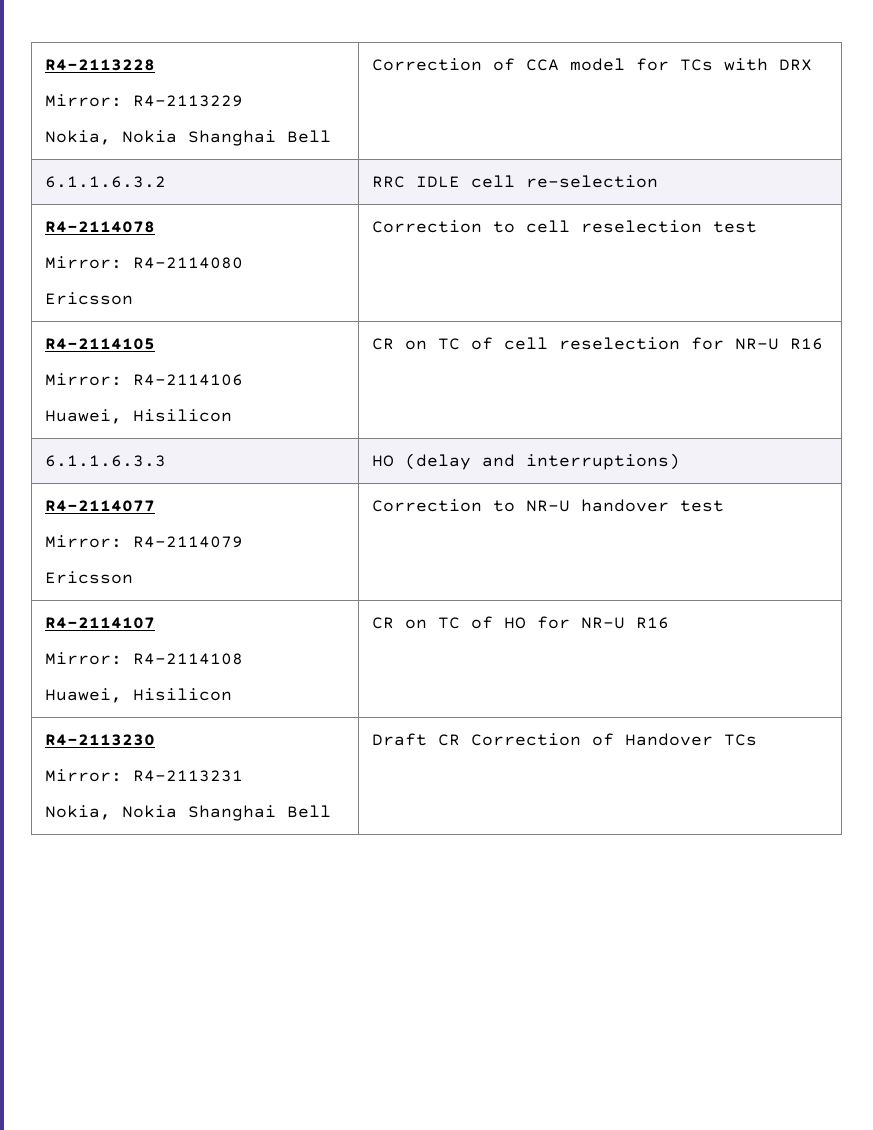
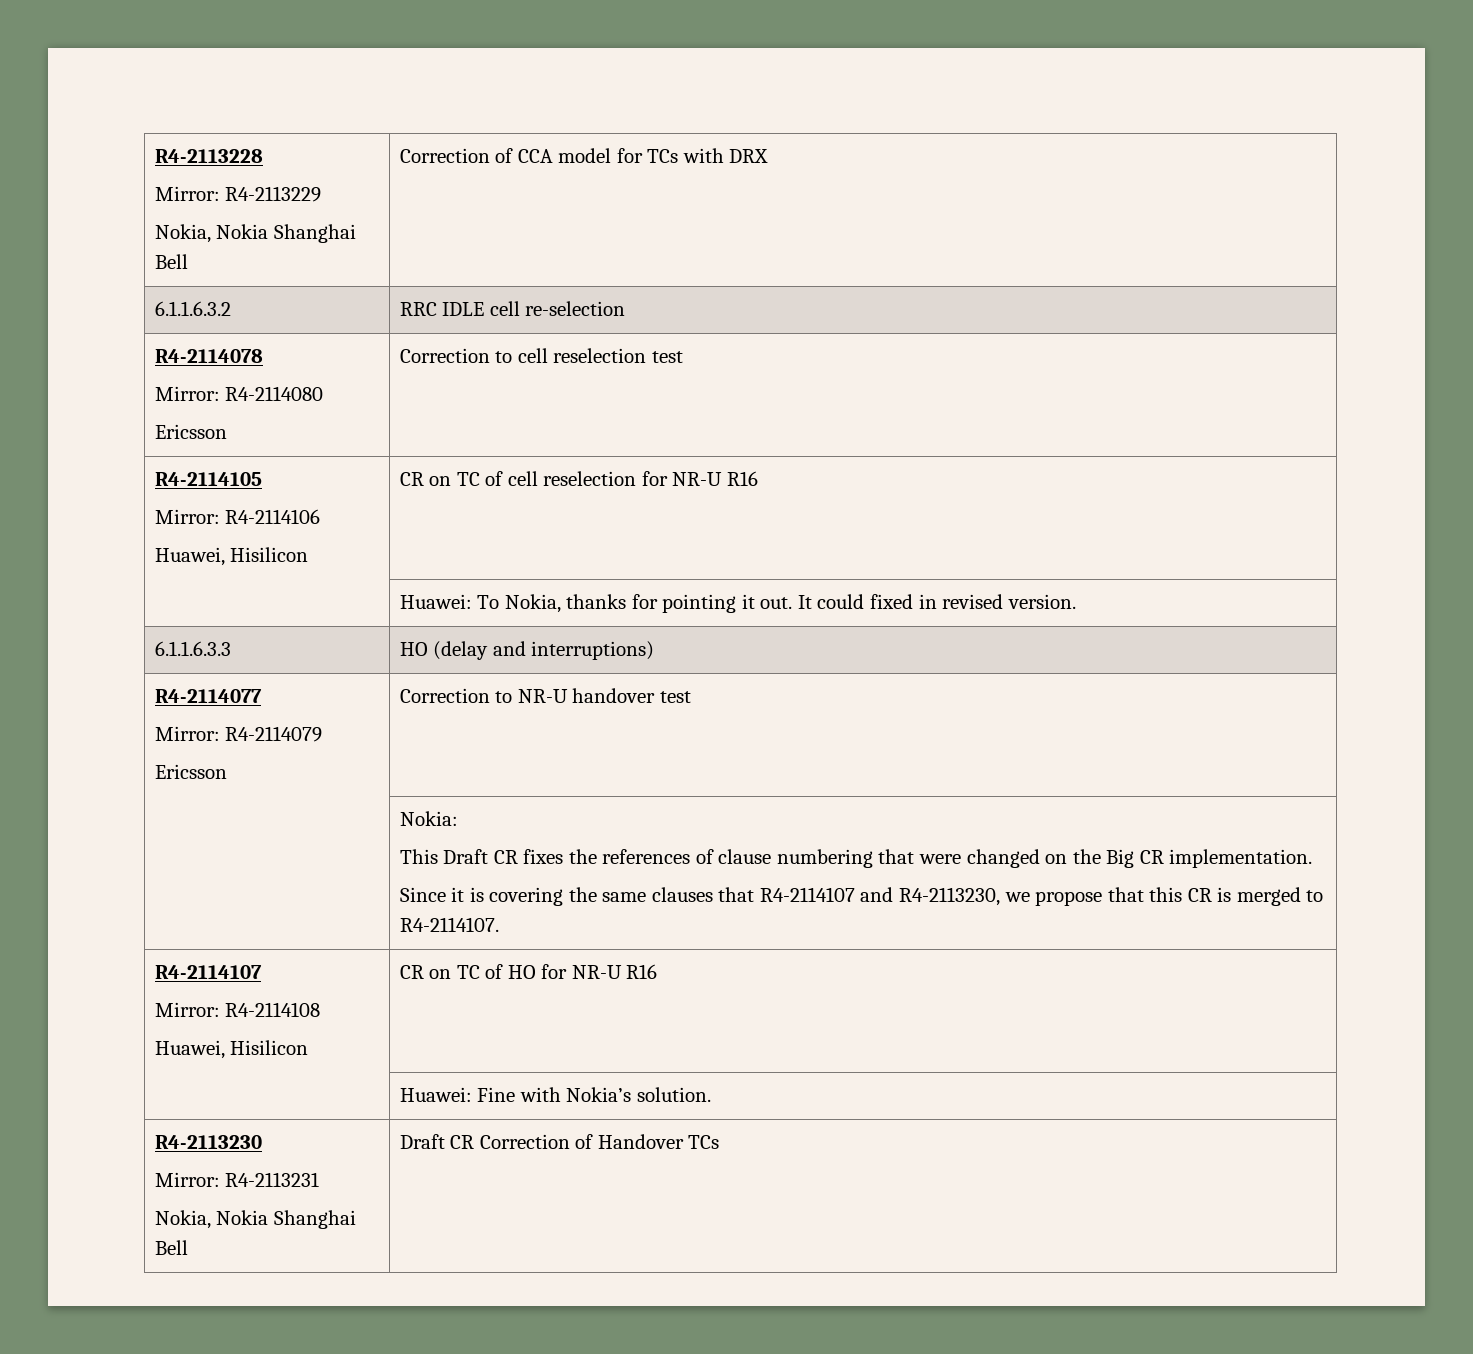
(823, 344) none -> [399,594,1076,613] // | Huawei: To Nokia, thanks for pointing it out. It could fixed in revised version.
(724, 506) none -> [399,811,458,826] [399,849,1313,868] [399,887,1324,906] [399,917,499,932] // | Nokia: // This Draft CR fixes the references of clause numbering that were changed on the Big CR implementation. // Since it is covering the same clauses that R4-2114107 and R4-2113230, we propose that this CR is merged to R4-2114107.
(669, 623) none -> [399,1087,711,1102] // | Huawei: Fine with Nokia’s solution.

